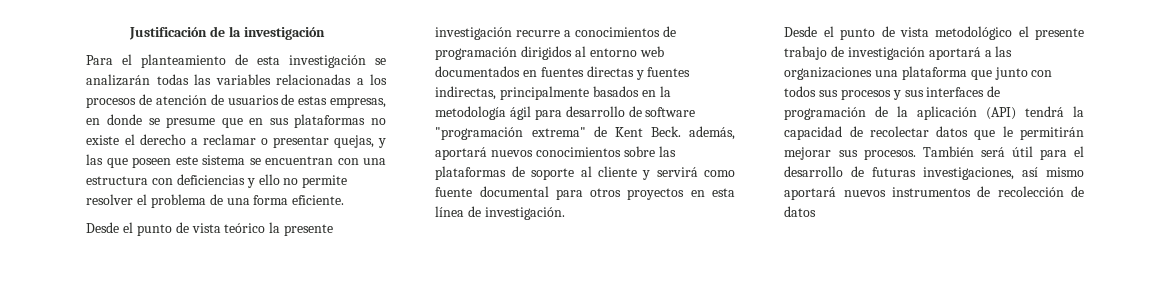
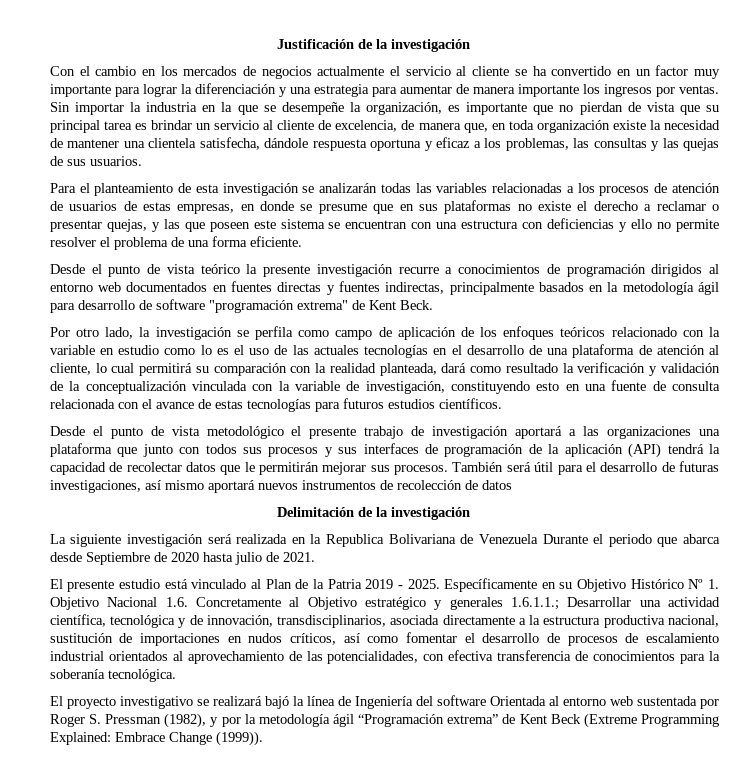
(325, 33) none -> [49,65,720,79] [49,83,720,97] [49,102,719,115] [49,120,720,133] [49,137,720,151] [49,156,142,166] // Con el cambio en los mercados de negocios actualmente el servicio al cliente se ha convertido en un factor muy importante para lograr la diferenciación y una estrategia para aumentar de manera importante los ingresos por ventas. Sin importar la industria en la que se desempeñe la organización, es importante que no pierdan de vista que su principal tarea es brindar un servicio al cliente de excelencia, de manera que, en toda organización existe la necesidad de mantener una clientela satisfecha, dándole respuesta oportuna y eficaz a los problemas, las consultas y las quejas de sus usuarios.
[689,126,735,140] [435,146,676,160] [435,166,735,180] [435,186,735,200] [435,206,565,220] además, aportará nuevos conocimientos sobre las plataformas de soporte al cliente y servirá como fuente documental para otros proyectos en esta línea de investigación. -> [49,326,721,340] [49,344,719,358] [49,362,721,376] [49,380,720,394] [49,398,502,412] // Por otro lado, la investigación se perfila como campo de aplicación de los enfoques teóricos relacionado con la variable en estudio como lo es el uso de las actuales tecnologías en el desarrollo de una plataforma de atención al cliente, lo cual permitirá su comparación con la realidad planteada, dará como resultado la verificación y validación de la conceptualización vinculada con la variable de investigación, constituyendo esto en una fuente de consulta relacionada con el avance de estas tecnologías para futuros estudios científicos.
(817, 211) none -> [276,507,470,520] [49,534,720,547] [49,552,315,565] [49,578,719,592] [49,597,721,610] [49,614,719,628] [49,632,720,646] [49,650,721,664] [49,669,176,682] [49,695,720,709] [49,713,719,728] [49,731,263,746] // Delimitación de la investigación // La siguiente investigación será realizada en la Republica Bolivariana de Venezuela Durante el periodo que abarca desde Septiembre de 2020 hasta julio de 2021. // El presente estudio está vinculado al Plan de la Patria 2019 - 2025. Específicamente en su Objetivo Histórico Nº 1. Objetivo Nacional 1.6. Concretamente al Objetivo estratégico y generales 1.6.1.1.; Desarrollar una actividad científica, tecnológica y de innovación, transdisciplinarios, asociada directamente a la estructura productiva nacional, sustitución de importaciones en nudos críticos, así como fomentar el desarrollo de procesos de escalamiento industrial orientados al aprovechamiento de las potencialidades, con efectiva transferencia de conocimientos para la soberanía tecnológica. // El proyecto investigativo se realizará bajó la línea de Ingeniería del software Orientada al entorno web sustentada por Roger S. Pressman (1982), y por la metodología ágil “Programación extrema” de Kent Beck (Extreme Programming Explained: Embrace Change (1999)).

